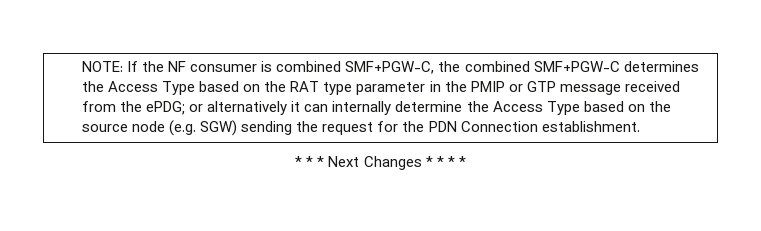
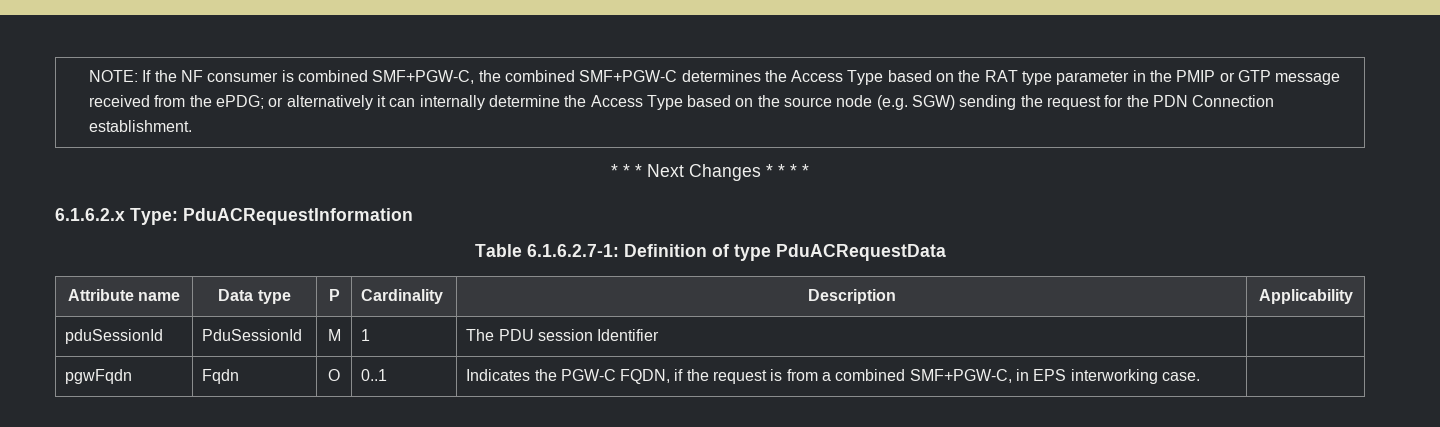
(466, 161) none -> [55,208,413,225] [474,244,946,261] [67,289,181,301] [218,289,291,304] [328,289,340,301] [361,289,444,304] [807,289,896,304] [1258,289,1353,304] [65,329,164,344] [202,329,303,341] [327,329,341,341] [361,329,371,341] [466,329,660,341] [65,369,133,384] [202,369,240,384] [328,369,340,381] [361,369,388,381] [466,369,1201,384] // 6.1.6.2.x Type: PduACRequestInformation // Table 6.1.6.2.7-1: Definition of type PduACRequestData // Attribute name | Data type | P | Cardinality | Description | Applicability // pduSessionId | PduSessionId | M | 1 | The PDU session Identifier | // pgwFqdn | Fqdn | O | 0..1 | Indicates the PGW-C FQDN, if the request is from a combined SMF+PGW-C, in EPS interworking case. |

